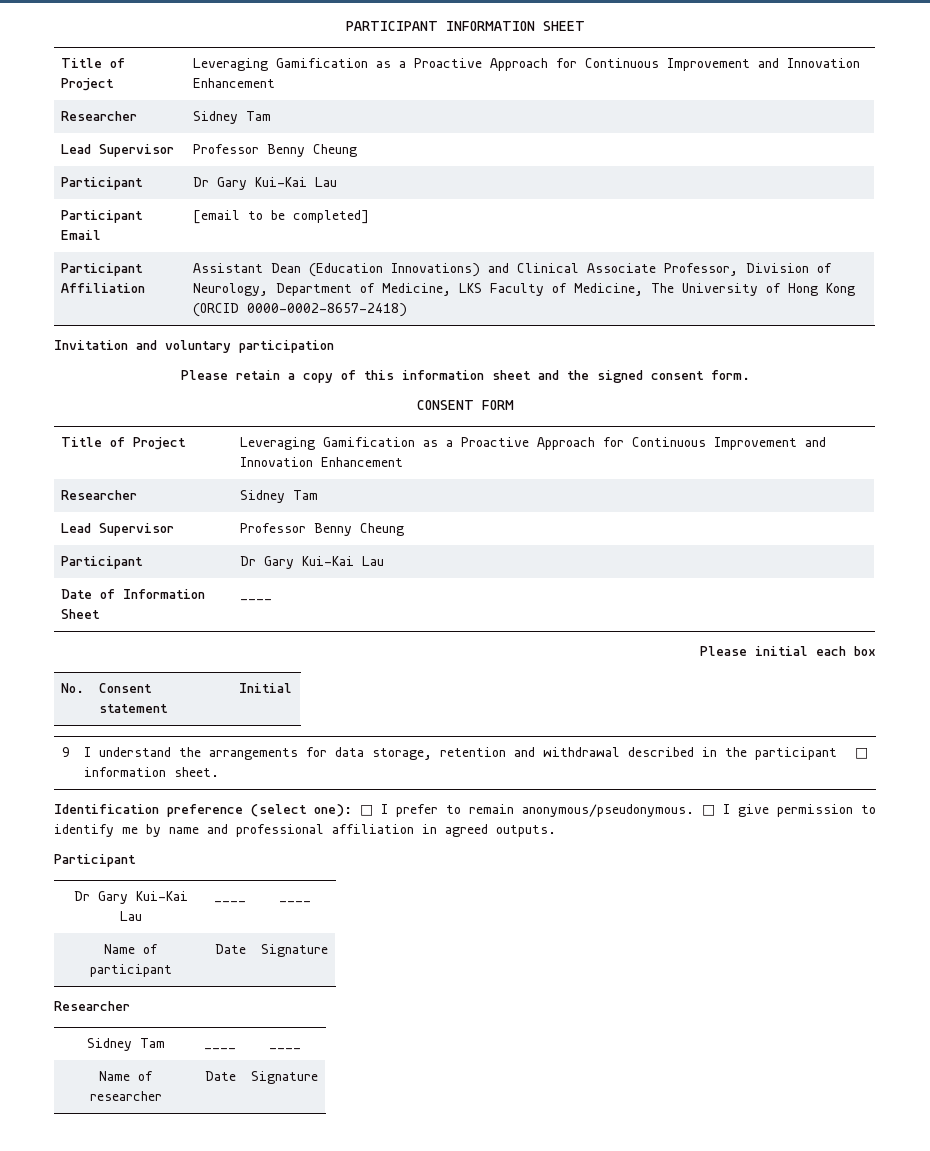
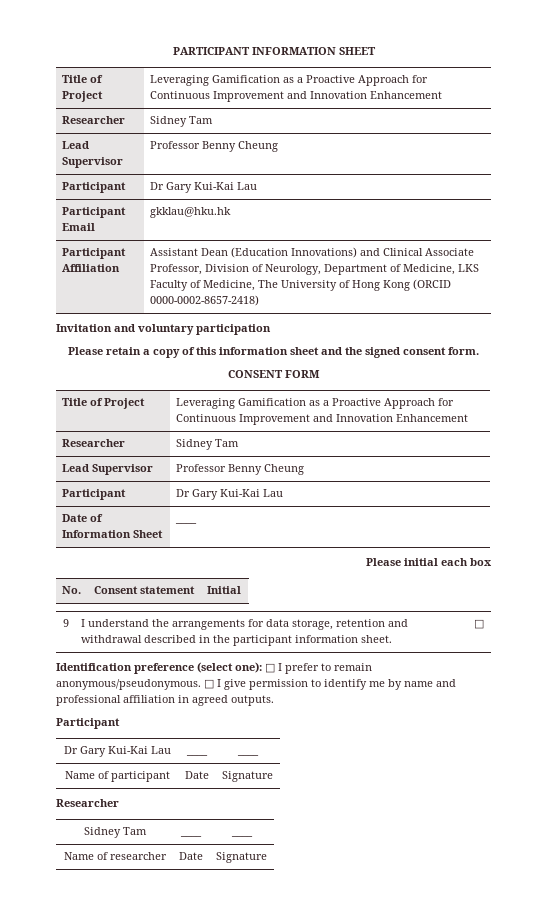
[193,210,370,224] [email to be completed] -> [150,207,232,218] gkklau@hku.hk

